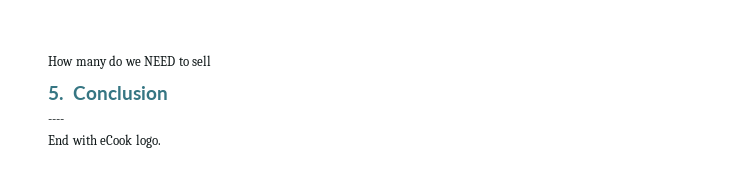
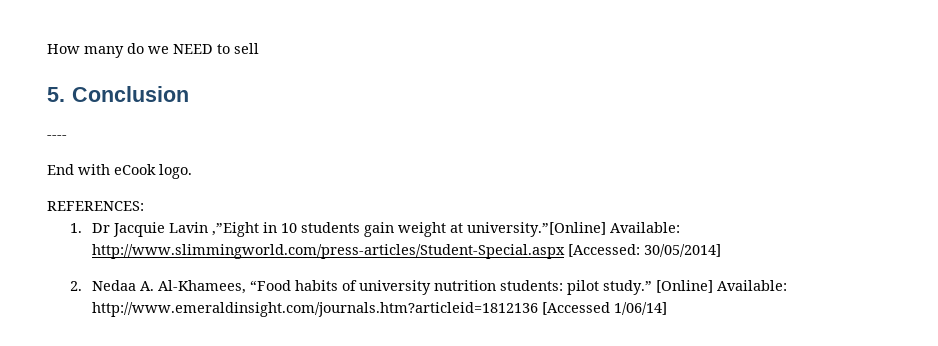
(161, 141) none -> [47,201,144,211] [69,222,681,237] [92,244,722,259] [69,280,788,295] [92,302,668,317] // REFERENCES: // 1. Dr Jacquie Lavin ,”Eight in 10 students gain weight at university.”[Online] Available: http://www.slimmingworld.com/press-articles/Student-Special.aspx [Accessed: 30/05/2014] // 2. Nedaa A. Al-Khamees, “Food habits of university nutrition students: pilot study.” [Online] Available: http://www.emeraldinsight.com/journals.htm?articleid=1812136 [Accessed 1/06/14]

